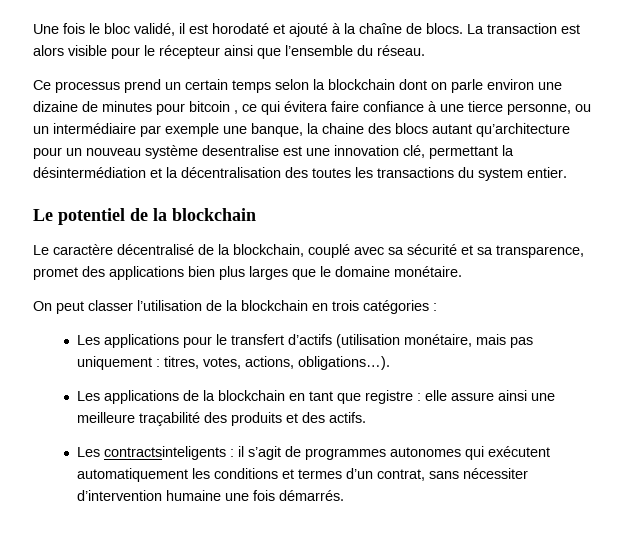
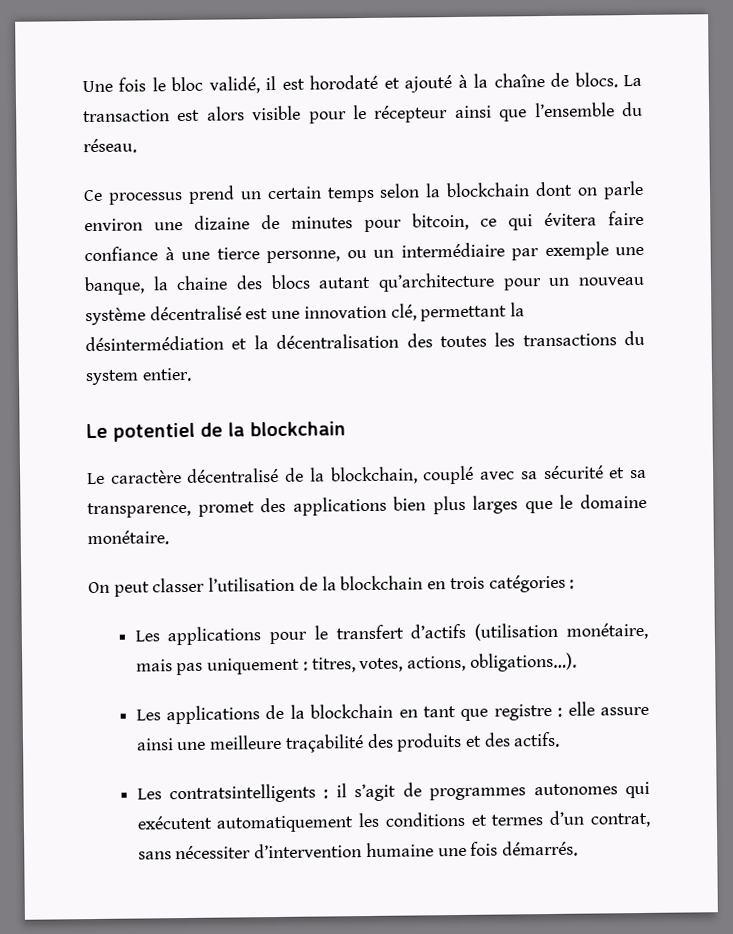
[189,101,238,114] bitcoin , -> [412,212,469,231] bitcoin,
[202,145,279,156] desentralise -> [149,305,242,321] décentralisé
[104,446,227,460] contractsinteligents -> [169,783,317,804] contratsintelligents

